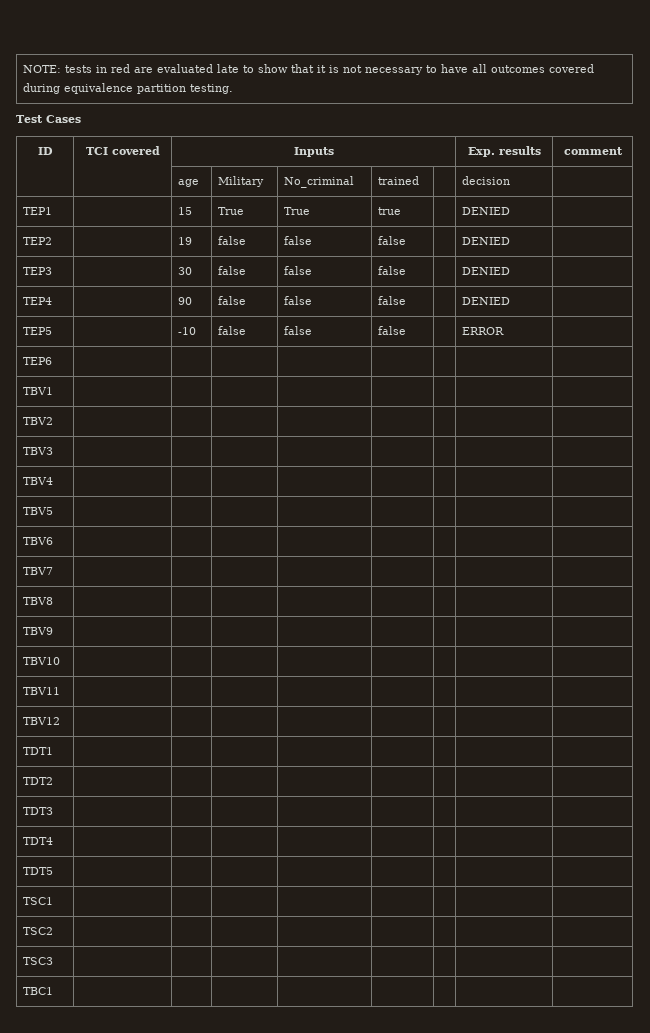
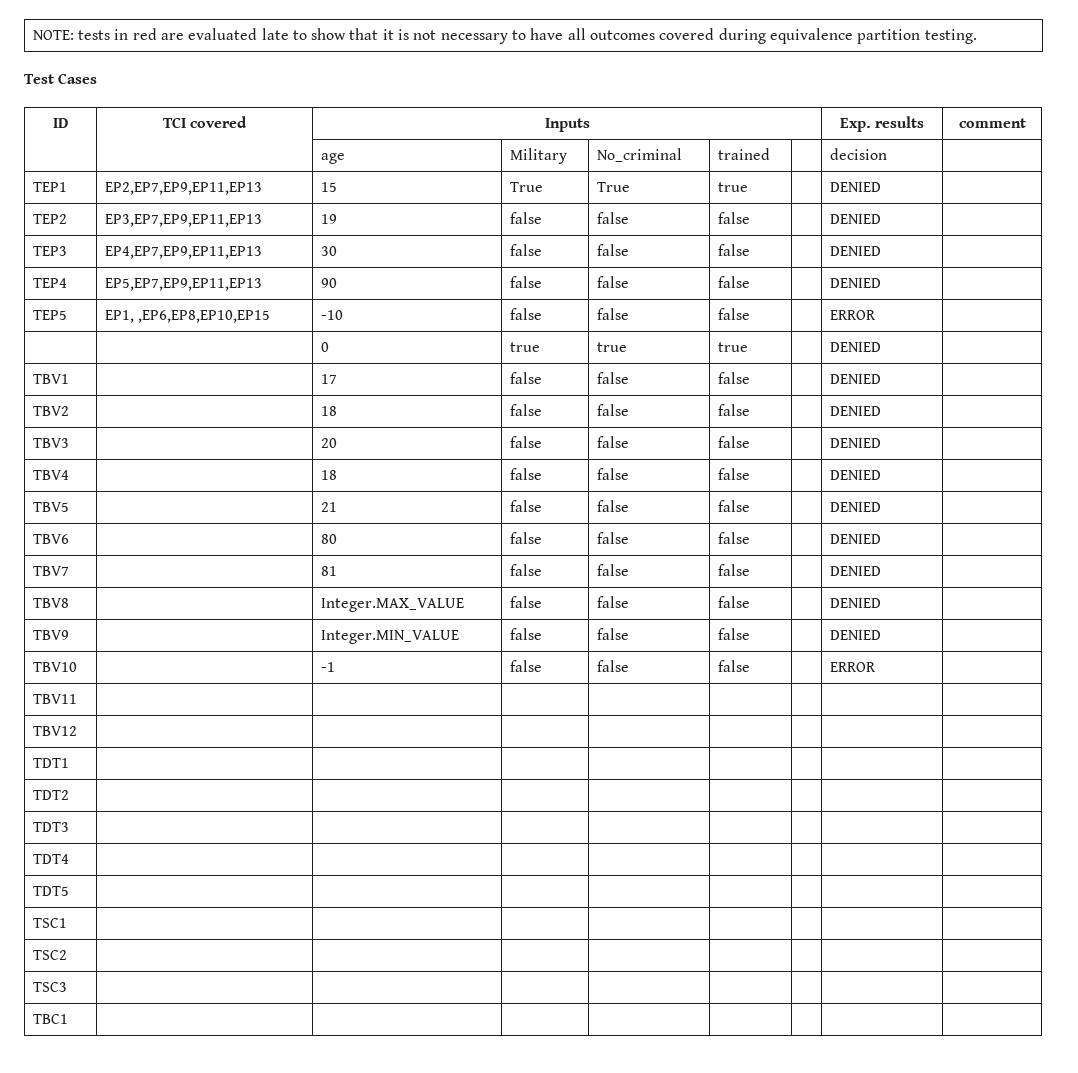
(53, 211) none -> [104,182,262,195] EP2,EP7,EP9,EP11,EP13
(53, 241) none -> [104,214,262,227] EP3,EP7,EP9,EP11,EP13
(53, 271) none -> [104,246,262,259] EP4,EP7,EP9,EP11,EP13
(53, 301) none -> [104,278,262,291] EP5,EP7,EP9,EP11,EP13
(53, 331) none -> [104,310,270,323] EP1, ,EP6,EP8,EP10,EP15
[23,357,53,365] [23,387,54,395] [23,417,54,425] [23,447,54,455] [23,477,54,485] [23,507,54,515] [23,537,54,545] [23,567,54,575] [23,597,54,605] [23,627,54,635] [23,657,61,665] TEP6 | | | | | | | | // TBV1 | | | | | | | | // TBV2 | | | | | | | | // TBV3 | | | | | | | | // TBV4 | | | | | | | | // TBV5 | | | | | | | | // TBV6 | | | | | | | | // TBV7 | | | | | | | | // TBV8 | | | | | | | | // TBV9 | | | | | | | | // TBV10 | | | | | | | -> [320,342,329,352] [509,342,540,352] [596,342,627,352] [717,342,748,352] [829,342,881,352] [32,374,69,384] [320,374,337,384] [509,372,542,384] [596,372,629,384] [717,372,750,384] [829,374,881,384] [32,406,69,416] [320,406,337,416] [509,404,542,416] [596,404,629,416] [717,404,750,416] [829,406,881,416] [32,438,69,448] [320,438,337,448] [509,436,542,448] [596,436,629,448] [717,436,750,448] [829,438,881,448] [32,470,69,480] [320,470,337,480] [509,468,542,480] [596,468,629,480] [717,468,750,480] [829,470,881,480] [32,502,69,512] [320,502,337,512] [509,500,542,512] [596,500,629,512] [717,500,750,512] [829,502,881,512] [32,534,69,544] [320,534,337,544] [509,532,542,544] [596,532,629,544] [717,532,750,544] [829,534,881,544] [32,566,69,576] [320,566,337,576] [509,564,542,576] [596,564,629,576] [717,564,750,576] [829,566,881,576] [32,598,69,608] [320,598,464,612] [509,596,542,608] [596,596,629,608] [717,596,750,608] [829,598,881,608] [32,630,69,640] [320,630,459,644] [509,628,542,640] [596,628,629,640] [717,628,750,640] [829,630,881,640] [32,662,77,672] [320,662,335,672] [509,660,542,672] [596,660,629,672] [717,660,750,672] [829,662,876,672] | | 0 | true | true | true | | DENIED | // TBV1 | | 17 | false | false | false | | DENIED | // TBV2 | | 18 | false | false | false | | DENIED | // TBV3 | | 20 | false | false | false | | DENIED | // TBV4 | | 18 | false | false | false | | DENIED | // TBV5 | | 21 | false | false | false | | DENIED | // TBV6 | | 80 | false | false | false | | DENIED | // TBV7 | | 81 | false | false | false | | DENIED | // TBV8 | | Integer.MAX_VALUE | false | false | false | | DENIED | // TBV9 | | Integer.MIN_VALUE | false | false | false | | DENIED | // TBV10 | | -1 | false | false | false | | ERROR

